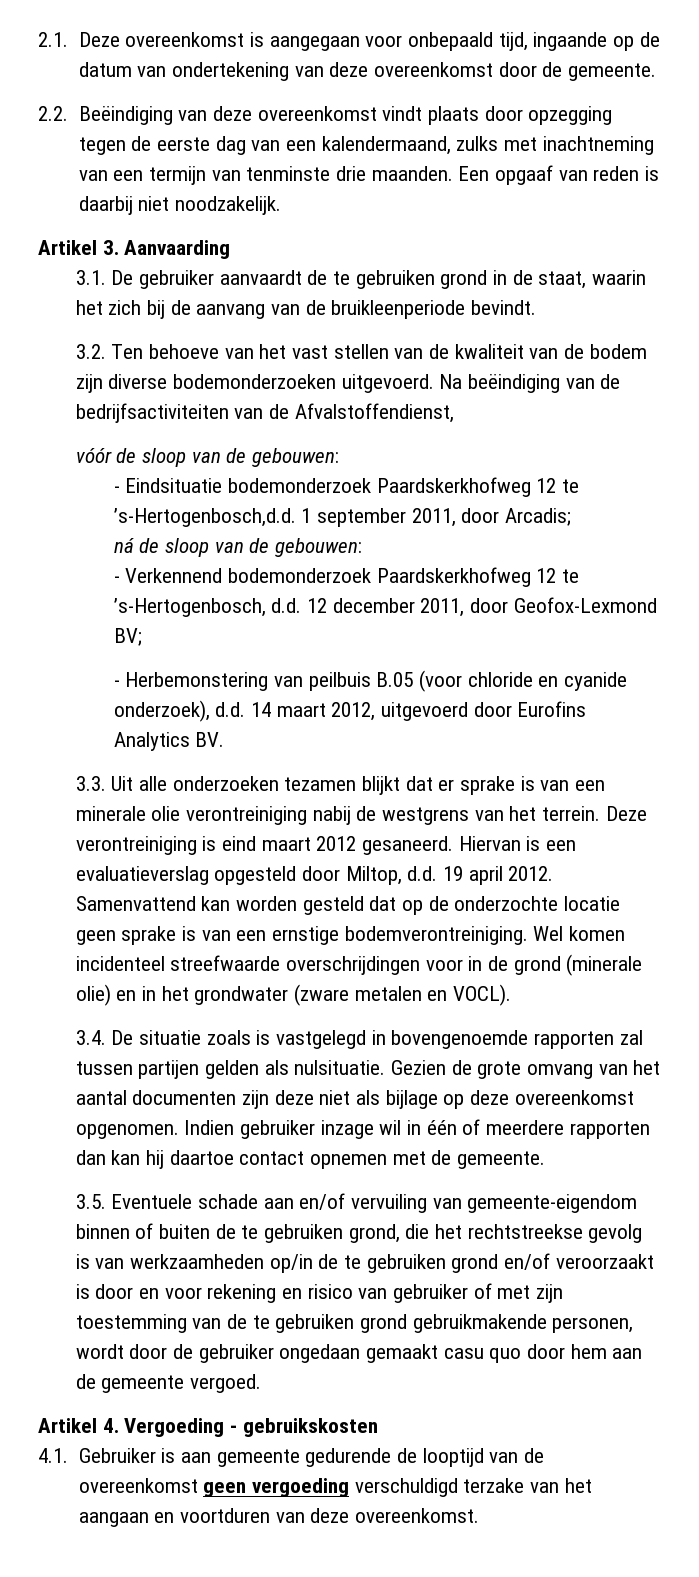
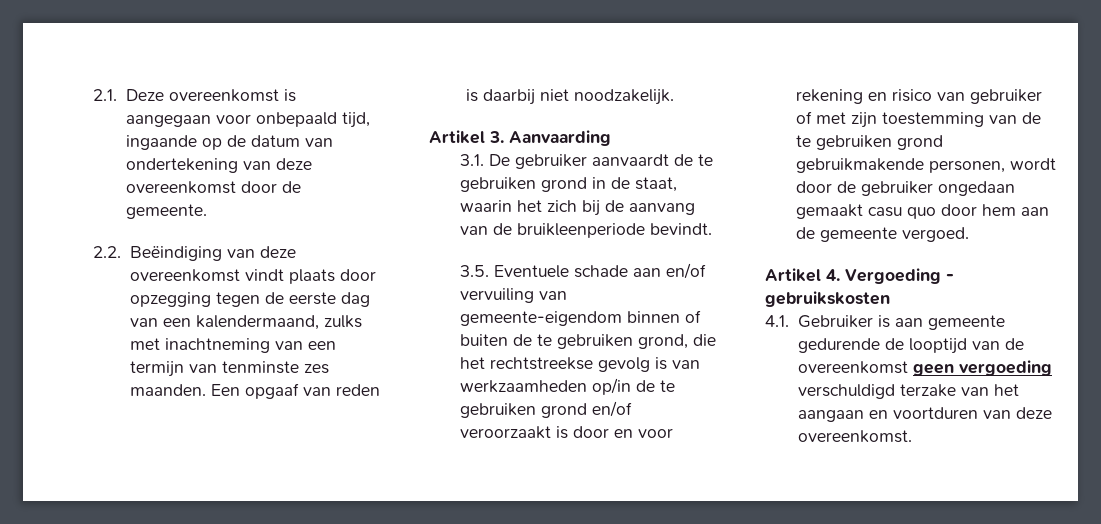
[335,166,366,181] drie -> [303,364,329,374] zes
[75,344,647,359] [75,374,621,393] [75,403,454,423] [75,448,340,467] [113,477,579,497] [113,508,571,527] [113,538,362,557] [113,567,579,587] [113,597,657,617] [113,628,142,646] [113,670,627,692] [113,700,587,722] [113,732,225,751] [75,776,606,795] [75,806,647,825] [75,836,577,855] [75,866,554,885] [75,896,621,915] [75,926,626,945] [75,954,643,976] [75,984,512,1006] [75,1030,643,1049] [75,1060,661,1079] [75,1090,634,1109] [75,1119,650,1139] [75,1150,546,1169] // 3.2. Ten behoeve van het vast stellen van de kwaliteit van de bodem zijn diverse bodemonderzoeken uitgevoerd. Na beëindiging van de bedrijfsactiviteiten van de Afvalstoffendienst, // vóór de sloop van de gebouwen: // - Eindsituatie bodemonderzoek Paardskerkhofweg 12 te ’s-Hertogenbosch,d.d. 1 september 2011, door Arcadis; // ná de sloop van de gebouwen: // - Verkennend bodemonderzoek Paardskerkhofweg 12 te ’s-Hertogenbosch, d.d. 12 december 2011, door Geofox-Lexmond BV; // - Herbemonstering van peilbuis B.05 (voor chloride en cyanide onderzoek), d.d. 14 maart 2012, uitgevoerd door Eurofins Analytics BV. // 3.3. Uit alle onderzoeken tezamen blijkt dat er sprake is van een minerale olie verontreiniging nabij de westgrens van het terrein. Deze verontreiniging is eind maart 2012 gesaneerd. Hiervan is een evaluatieverslag opgesteld door Miltop, d.d. 19 april 2012. Samenvattend kan worden gesteld dat op de onderzochte locatie geen sprake is van een ernstige bodemverontreiniging. Wel komen incidenteel streefwaarde overschrijdingen voor in de grond (minerale olie) en in het grondwater (zware metalen en VOCL). // 3.4. De situatie zoals is vastgelegd in bovengenoemde rapporten zal tussen partijen gelden als nulsituatie. Gezien de grote omvang van het aantal documenten zijn deze niet als bijlage op deze overeenkomst opgenomen. Indien gebruiker inzage wil in één of meerdere rapporten dan kan hij daartoe contact opnemen met de gemeente. -> (712, 229) none

